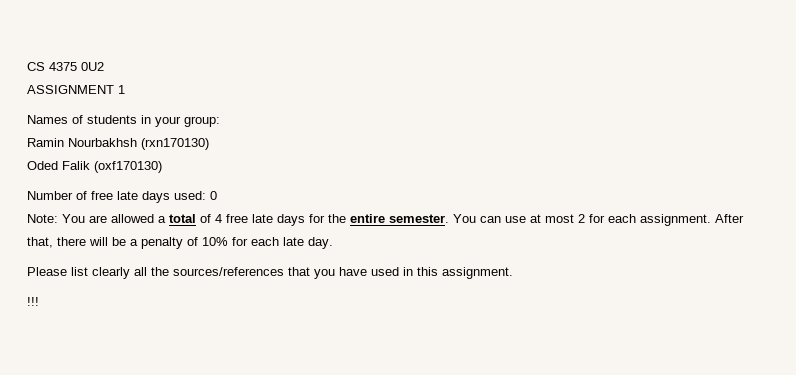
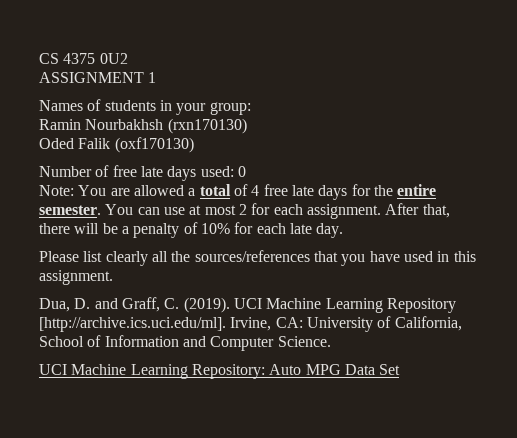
[27,297,39,306] !!! -> [39,297,456,313] [39,316,462,332] [39,335,331,351] [39,364,401,379] Dua, D. and Graff, C. (2019). UCI Machine Learning Repository [http://archive.ics.uci.edu/ml]. Irvine, CA: University of California, School of Information and Computer Science. // UCI Machine Learning Repository: Auto MPG Data Set

